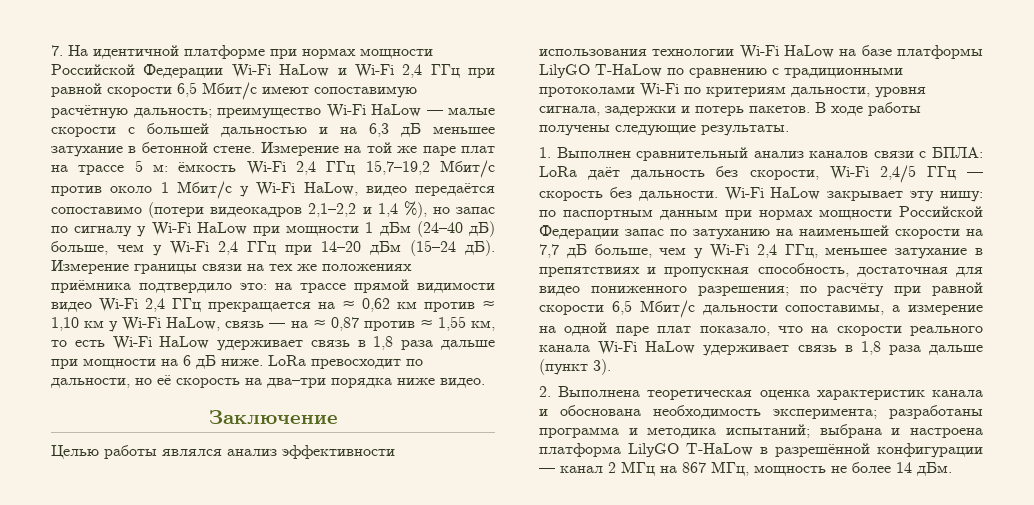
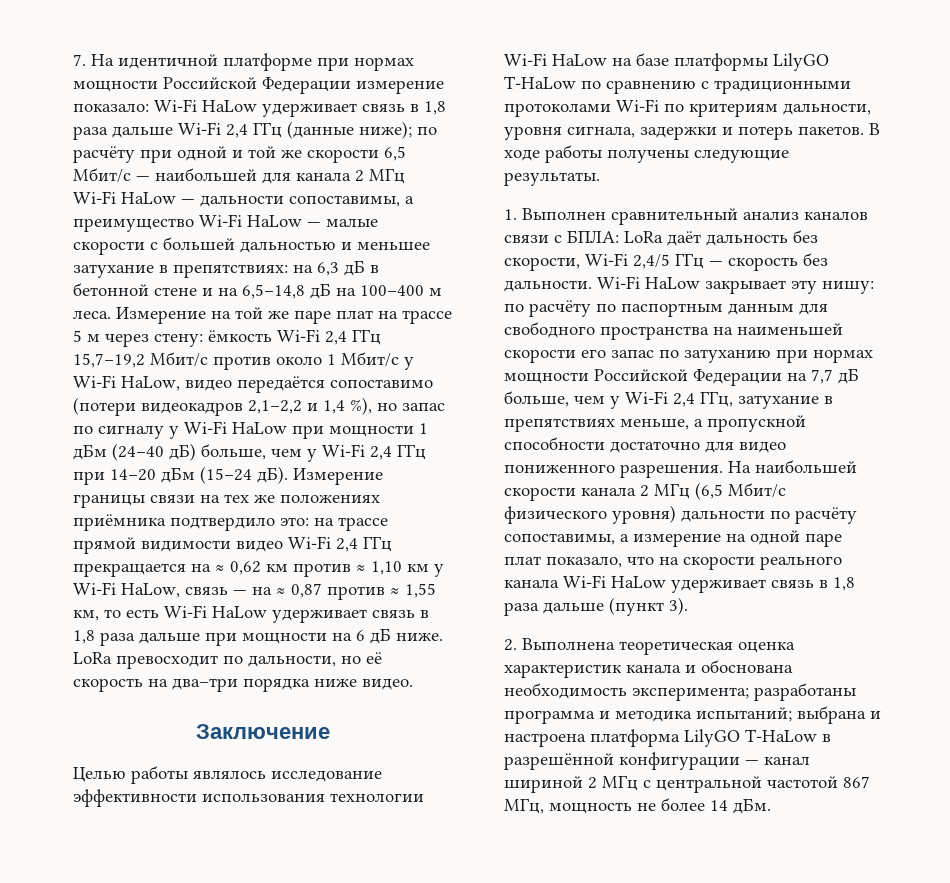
[231,64,495,78] [51,82,417,100] [51,105,212,119] Wi-Fi HaLow и Wi-Fi 2,4 ГГц при равной скорости 6,5 Мбит/с имеют сопоставимую расчётную дальность; -> [356,80,444,94] [73,99,446,117] [73,121,437,140] [73,146,406,163] [73,168,405,184] [73,191,414,207] измерение показало: Wi-Fi HaLow удерживает связь в 1,8 раза дальше Wi-Fi 2,4 ГГц (данные ниже); по расчёту при одной и той же скорости 6,5 Мбит/с — наибольшей для канала 2 МГц Wi-Fi HaLow — дальности сопоставимы, а
[340,123,495,137] [51,142,256,157] на 6,3 дБ меньшее затухание в бетонной стене. -> [357,242,430,251] [73,260,379,278] [73,283,442,299] [73,310,111,319] меньшее затухание в препятствиях: на 6,3 дБ в бетонной стене и на 6,5–14,8 дБ на 100–400 м леса.
[153,164,168,172] м: -> [87,333,203,347] м через стену:
[162,449,277,456] являлся анализ -> [193,770,382,782] являлось исследование
[563,206,983,220] [539,225,960,240] паспортным данным при нормах мощности Российской Федерации запас по затуханию на наименьшей скорости -> [529,300,828,317] [504,322,843,340] [504,349,873,363] [504,369,782,386] расчёту по паспортным данным для свободного пространства на наименьшей скорости его запас по затуханию при нормах мощности Российской Федерации
[825,247,888,255] меньшее -> (733, 399) none
[647,263,983,278] [539,282,983,297] [539,300,778,318] и пропускная способность, достаточная для видео пониженного разрешения; по расчёту при равной скорости 6,5 Мбит/с дальности -> [620,415,806,432] [504,437,786,453] [504,460,857,478] [504,482,786,501] [504,505,857,524] меньше, а пропускной способности достаточно для видео пониженного разрешения. На наибольшей скорости канала 2 МГц (6,5 Мбит/с физического уровня) дальности по расчёту
[608,461,677,476] 2 МГц на -> [504,775,838,793] шириной 2 МГц с центральной частотой

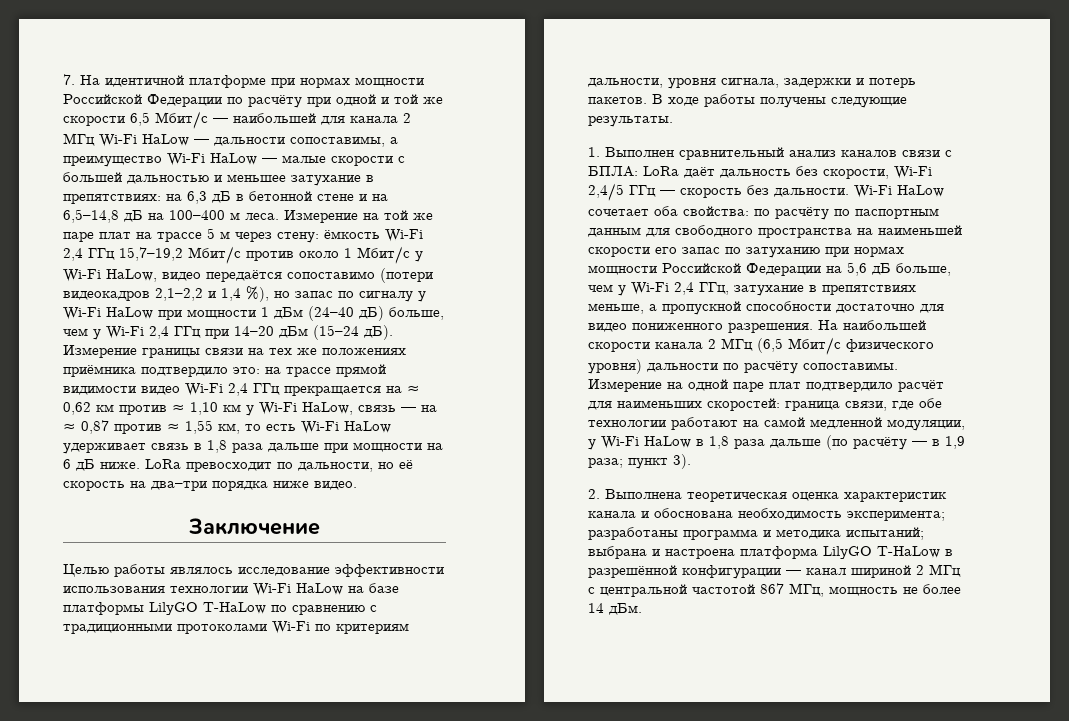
[356,80,444,94] [73,99,446,117] [73,121,412,140] измерение показало: Wi-Fi HaLow удерживает связь в 1,8 раза дальше Wi-Fi 2,4 ГГц (данные ниже); -> (222, 100) none
[705,280,874,294] закрывает эту нишу: -> [588,206,749,216] сочетает оба свойства:
[811,369,833,384] 7,7 -> [847,262,867,276] 5,6
[504,533,721,547] сопоставимы, а измерение -> [803,362,898,370] [588,379,662,392] сопоставимы. Измерение
[546,556,842,570] [504,575,855,593] [504,597,664,616] показало, что на скорости реального канала Wi-Fi HaLow удерживает связь в 1,8 раза дальше (пункт -> [806,380,944,392] [588,398,942,411] [588,417,965,431] [588,435,965,450] [588,458,668,469] подтвердило расчёт для наименьших скоростей: граница связи, где обе технологии работают на самой медленной модуляции, у Wi-Fi HaLow в 1,8 раза дальше (по расчёту — в 1,9 раза; пункт

